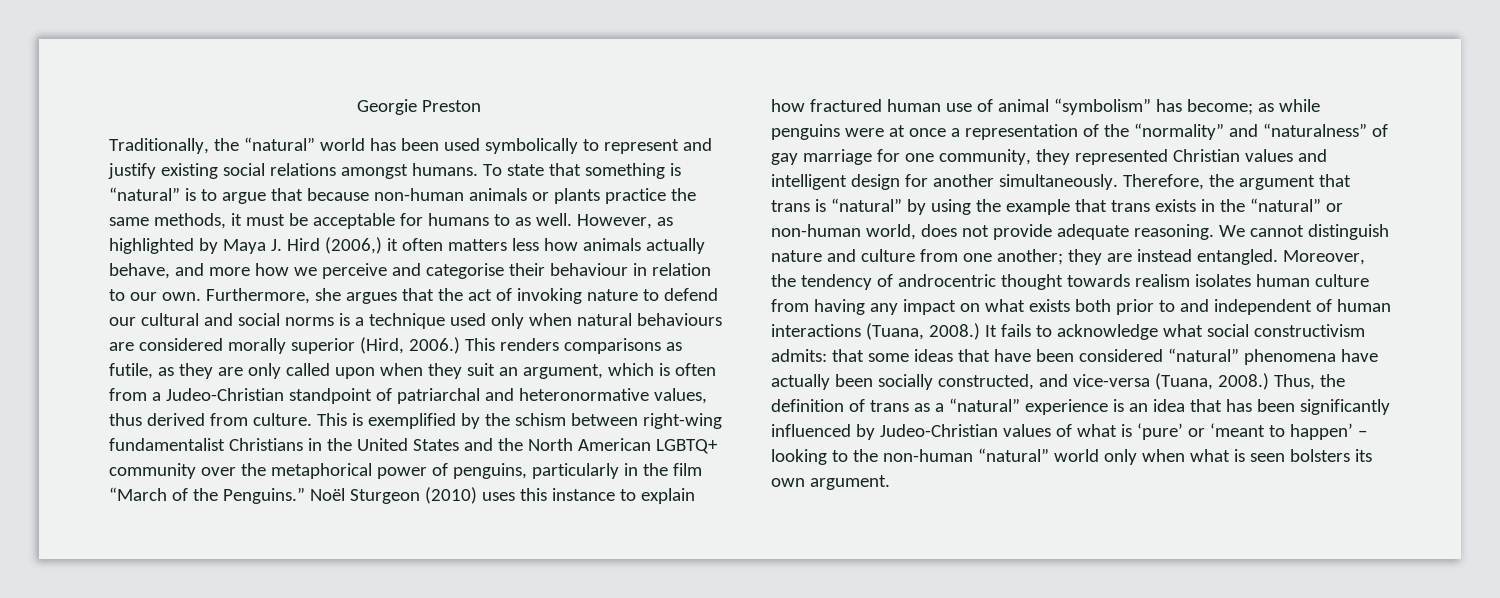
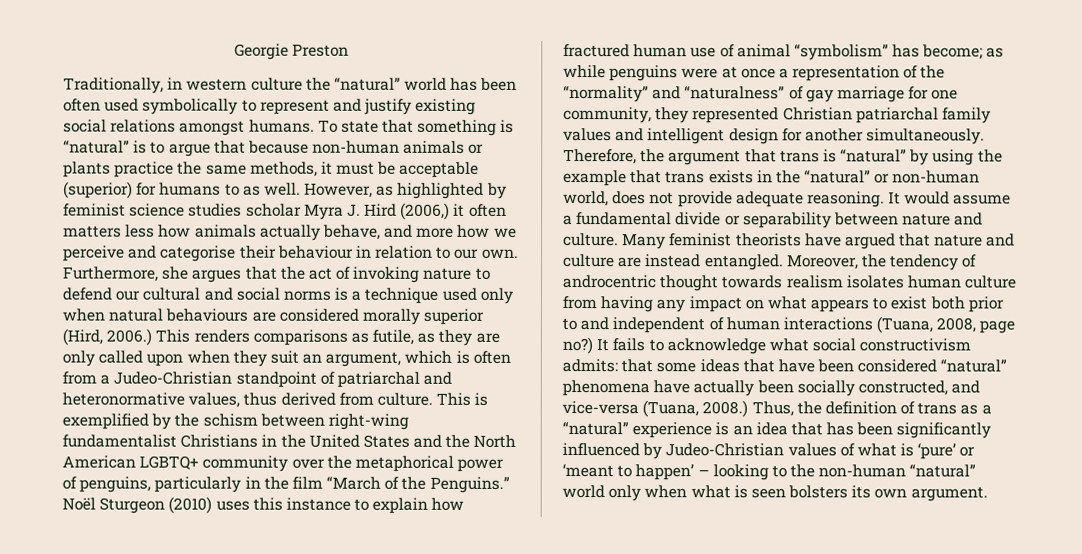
(209, 146) none -> [167,77,303,91] in western culture
(439, 144) none -> [63,98,101,112] often
(395, 221) none -> [63,181,133,199] (superior)
[222,239,266,254] Maya -> [63,203,344,220] feminist science studies scholar Myra
(1240, 155) none -> [855,107,991,124] patriarchal family
[1218,224,1389,240] [771,249,1102,265] We cannot distinguish nature and culture from one another; they -> [888,191,1012,205] [563,212,984,229] [563,233,1016,250] [563,254,615,268] It would assume a fundamental divide or separability between nature and culture. Many feminist theorists have argued that nature and culture
[1028,299,1070,312] exists -> [810,296,928,313] appears to exist
[928,323,980,340] 2008.) -> [936,317,1016,334] [562,337,593,355] 2008, page no?)

